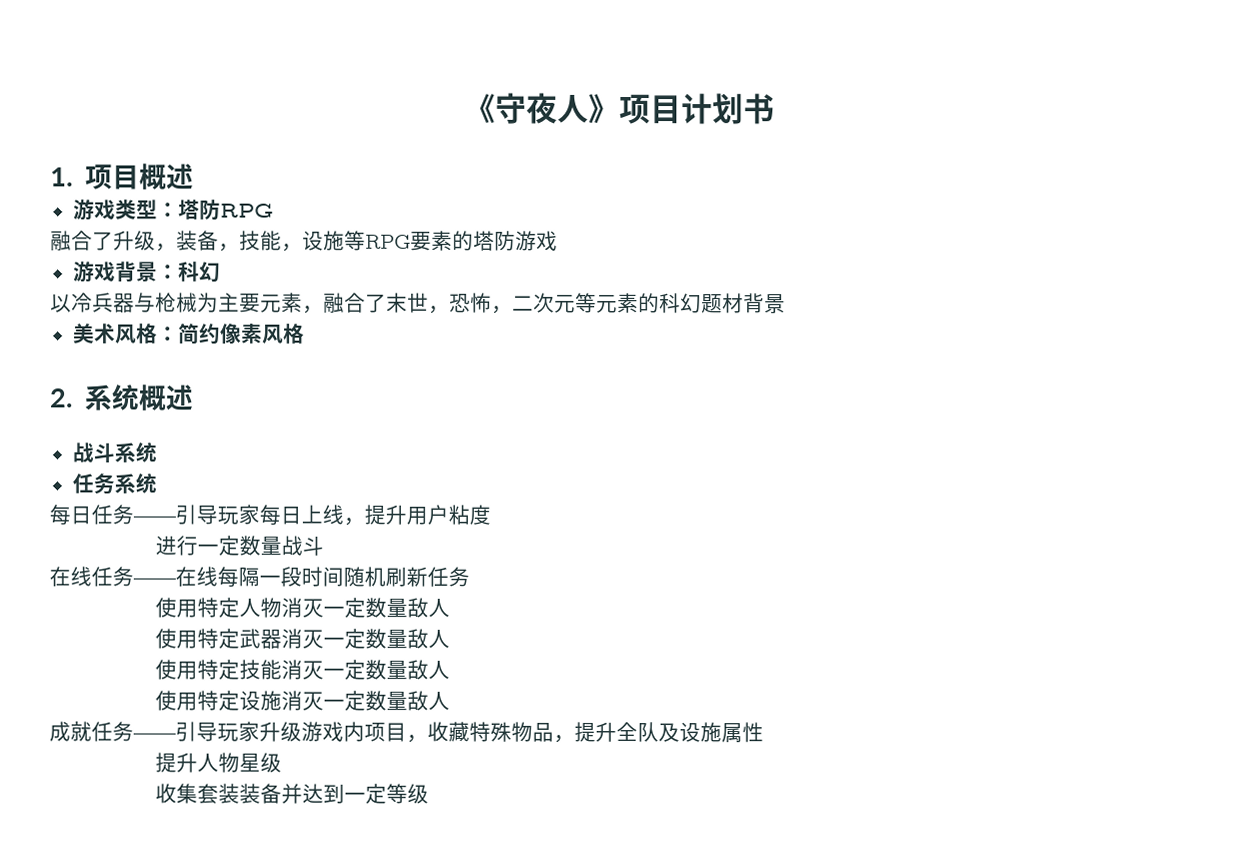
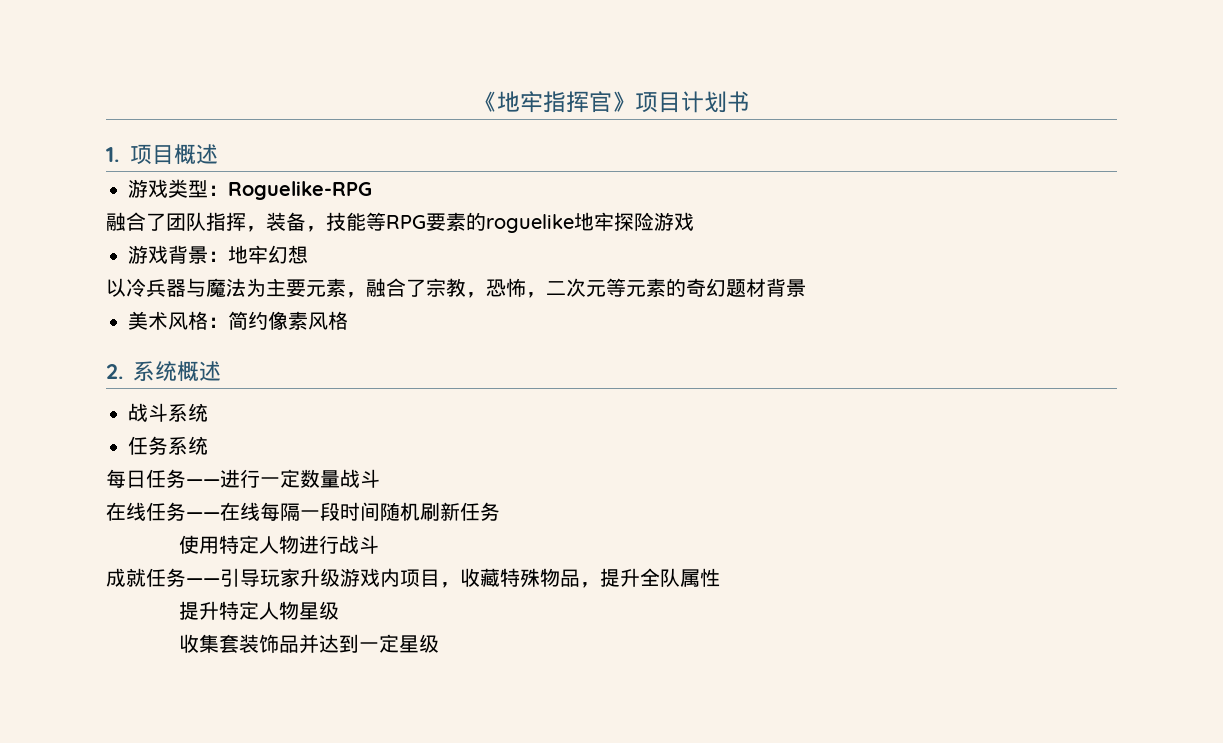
[494,92,589,124] 守夜人 -> [496,91,612,113] 地牢指挥官
[177,199,274,221] [50,230,156,251] 塔防RPG // 融合了升级 -> [228,181,372,200] [106,212,246,231] Roguelike-RPG // 融合了团队指挥
[281,230,345,252] ，设施 -> (366, 221) none
[473,230,516,251] 塔防 -> [486,212,654,233] roguelike地牢探险
[177,261,221,283] 科幻 -> [228,245,308,264] 地牢幻想
[155,292,198,313] 枪械 -> [206,278,246,297] 魔法
[386,292,429,313] 末世 -> [426,278,466,297] 宗教
[659,293,681,314] 科 -> [686,278,706,297] 奇
[175,504,491,526] 引导玩家每日上线，提升用户粘度 // -> (220, 482) none
[281,597,451,618] [155,628,451,649] [155,659,451,680] [155,690,451,711] 消灭一定数量敌人 // 使用特定武器消灭一定数量敌人 // 使用特定技能消灭一定数量敌人 // 使用特定设施消灭一定数量敌人 -> [298,535,379,554] 进行战斗
[658,722,722,743] 及设施 -> (680, 577) none
(199, 762) none -> [218,601,259,620] 特定
[239,783,283,804] 装备 -> [258,634,299,653] 饰品
[386,783,409,804] 等 -> [398,635,419,653] 星

